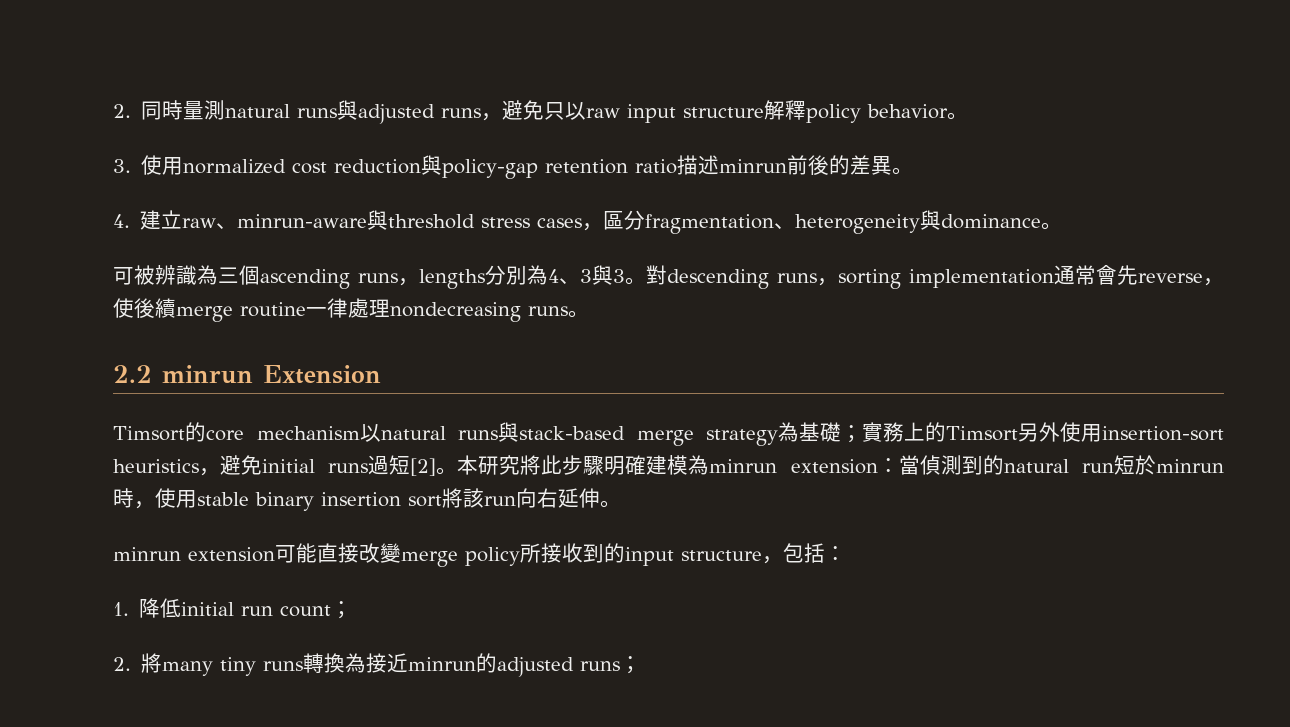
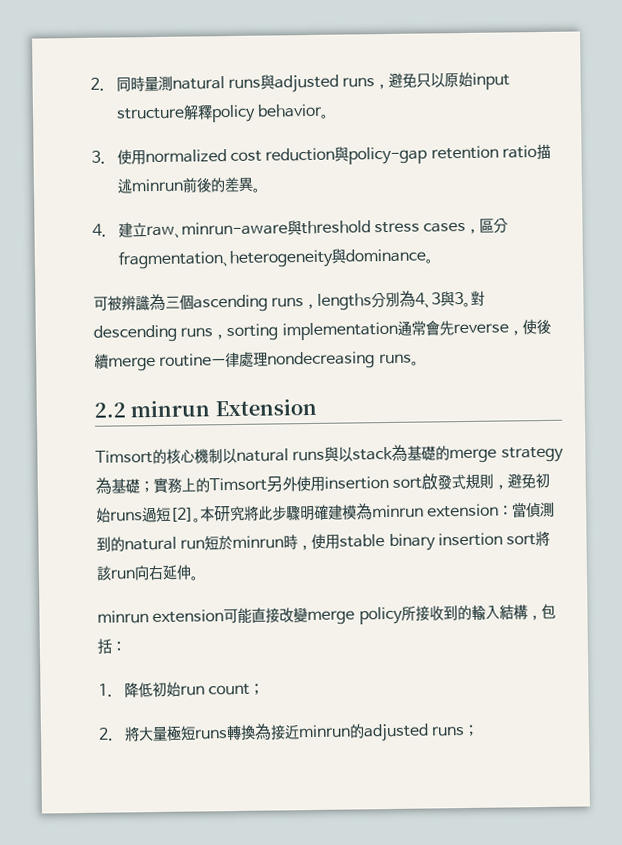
[586,108,621,118] raw -> [444,71,474,88] 原始
[206,426,360,441] core mechanism -> [166,448,223,464] 核心機制
[519,426,625,440] stack-based -> [338,444,451,462] 以stack為基礎的
[1102,426,1224,441] [113,455,315,476] insertion-sort heuristics，避免initial -> [324,472,551,491] [96,507,111,523] insertion sort啟發式規則，避免初始
[625,547,762,566] input structure -> [470,604,528,620] 輸入結構
[181,602,235,616] initial -> [151,681,181,698] 初始
[162,657,257,676] many tiny -> [137,725,196,742] 大量極短

